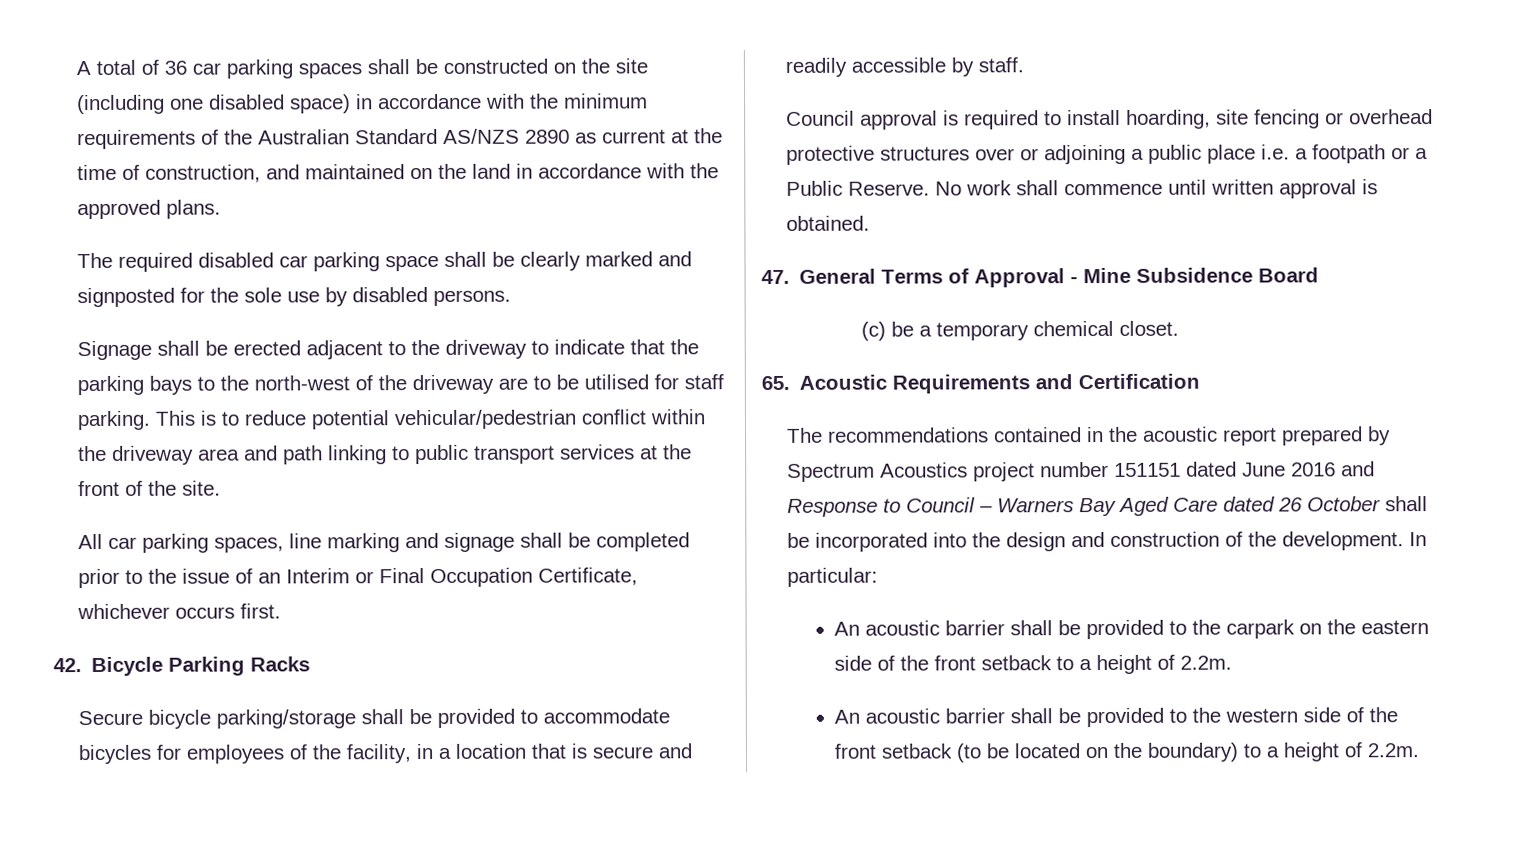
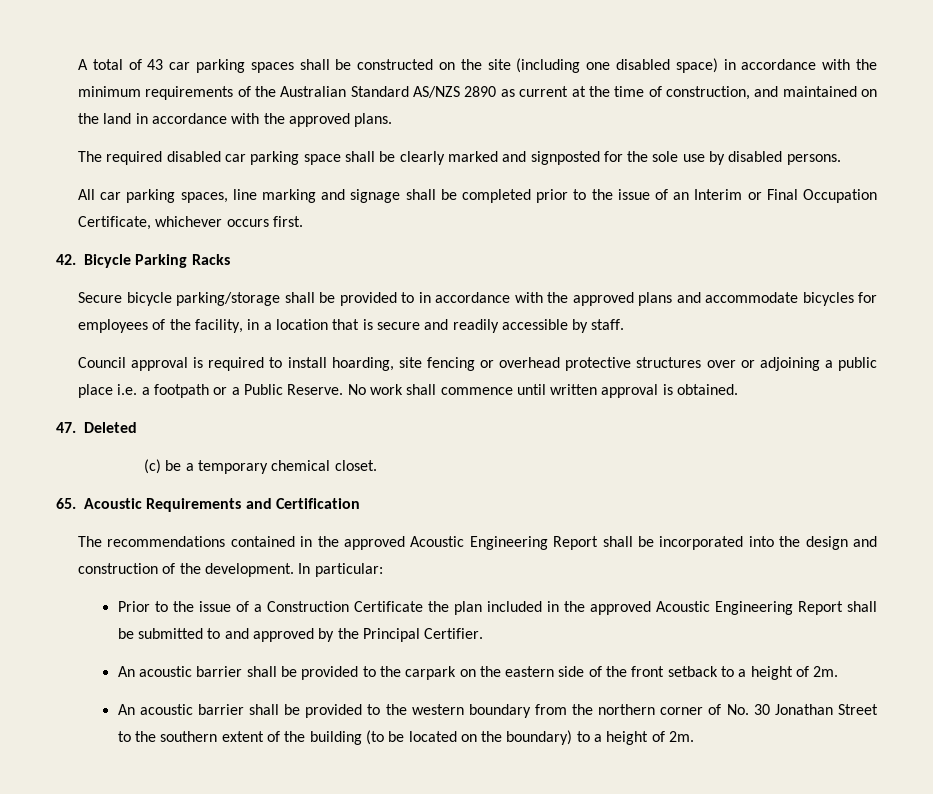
[163,60,187,75] 36 -> [147,59,164,70] 43
[76,339,699,361] [76,374,724,396] [76,409,705,431] [77,444,692,465] [77,480,221,497] // Signage shall be erected adjacent to the driveway to indicate that the parking bays to the north-west of the driveway are to be utilised for staff parking. This is to reduce potential vehicular/pedestrian conflict within the driveway area and path linking to public transport services at the front of the site. -> (841, 159) none
(538, 716) none -> [418,292,701,306] in accordance with the approved plans and
[799,267,1320,288] General Terms of Approval - Mine Subsidence Board -> [84,422,137,433] Deleted
[1141,426,1391,446] [786,461,1375,482] [786,496,1381,517] acoustic report prepared by Spectrum Acoustics project number 151151 dated June 2016 and Response to Council – Warners Bay Aged Care dated 26 October -> [344,536,599,550] approved Acoustic Engineering Report
(878, 577) none -> [117,601,877,615] [117,628,484,642] // Prior to the issue of a Construction Certificate the plan included in the approved Acoustic Engineering Report shall be submitted to and approved by the Principal Certifier.
[1180,655,1233,670] 2.2m. -> [813,666,839,677] 2m.
[1303,707,1399,723] [834,743,953,759] side of the front setback -> [468,704,879,718] [117,731,362,745] boundary from the northern corner of No. 30 Jonathan Street to the southern extent of the building
[1367,743,1420,758] 2.2m. -> [669,731,695,742] 2m.

